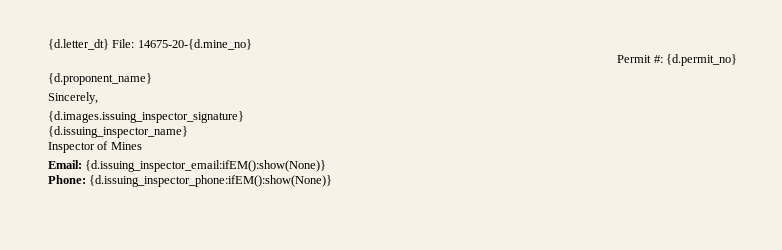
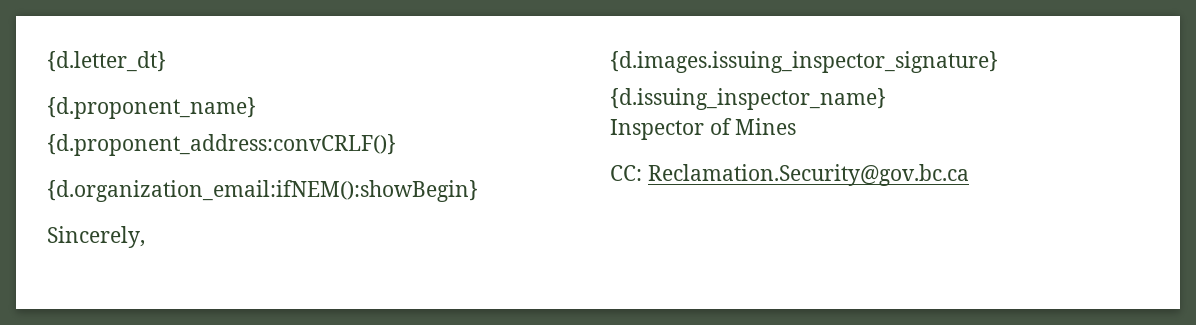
[112,39,252,50] [617,54,737,66] File: 14675-20-{d.mine_no} // Permit #: {d.permit_no} -> (166, 61) none
(152, 79) none -> [47,134,396,156] [47,180,478,202] // {d.proponent_address:convCRLF()} // {d.organization_email:ifNEM():showBegin}
[48,160,327,172] [48,175,333,187] Email: {d.issuing_inspector_email:ifEM():show(None)} // Phone: {d.issuing_inspector_phone:ifEM():show(None)} -> [610,164,969,186] CC: Reclamation.Security@gov.bc.ca

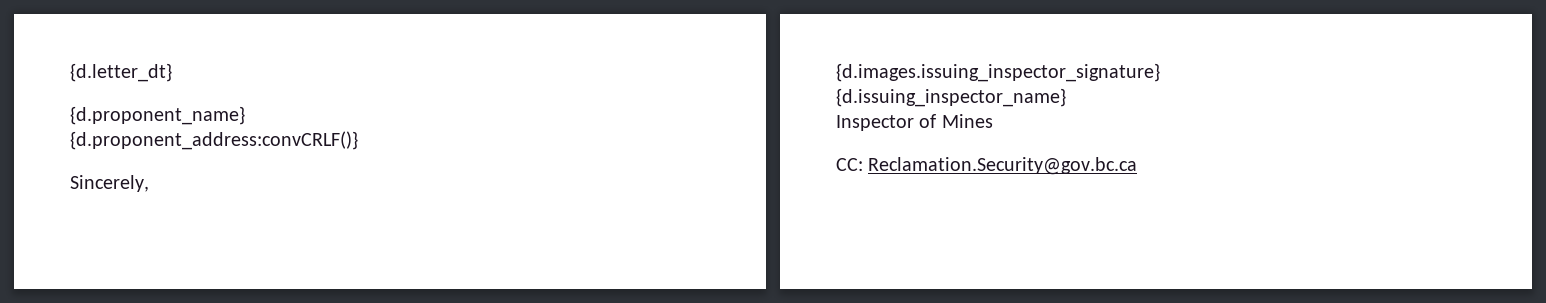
[47,180,478,202] // {d.organization_email:ifNEM():showBegin} -> (358, 140) none

